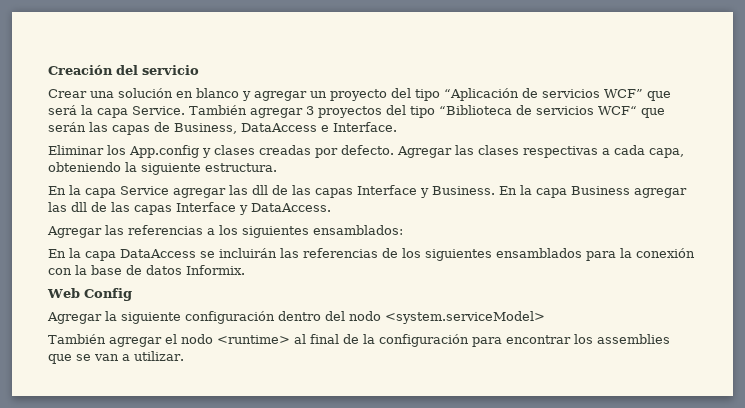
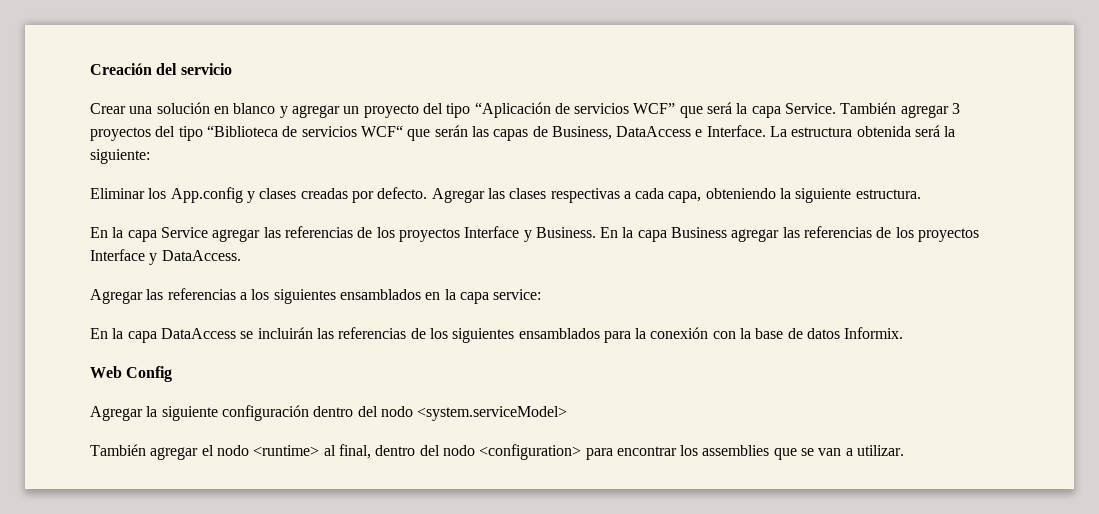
(397, 127) none -> [770,125,956,137] [90,149,150,164] La estructura obtenida será la siguiente:
[252,185,353,198] dll de las capas -> [284,226,460,242] referencias de los proyectos
[71,202,172,215] dll de las capas -> [804,226,980,242] referencias de los proyectos
[313,225,403,235] ensamblados: -> [339,289,542,304] ensamblados en la capa service:
[310,334,469,347] final de la configuración -> [338,444,582,460] final, dentro del nodo <configuration>

